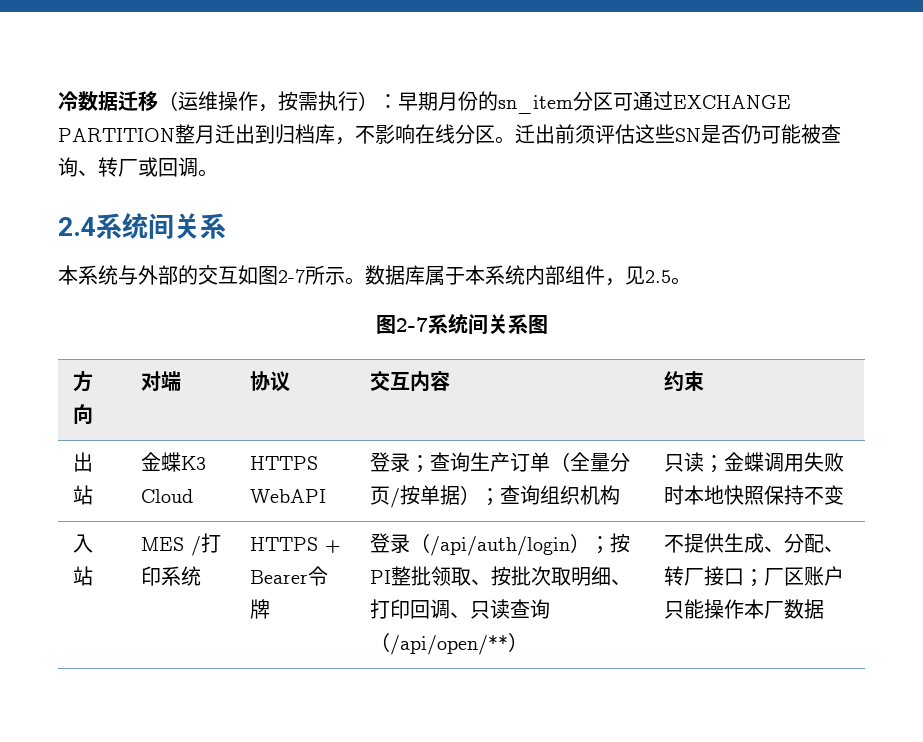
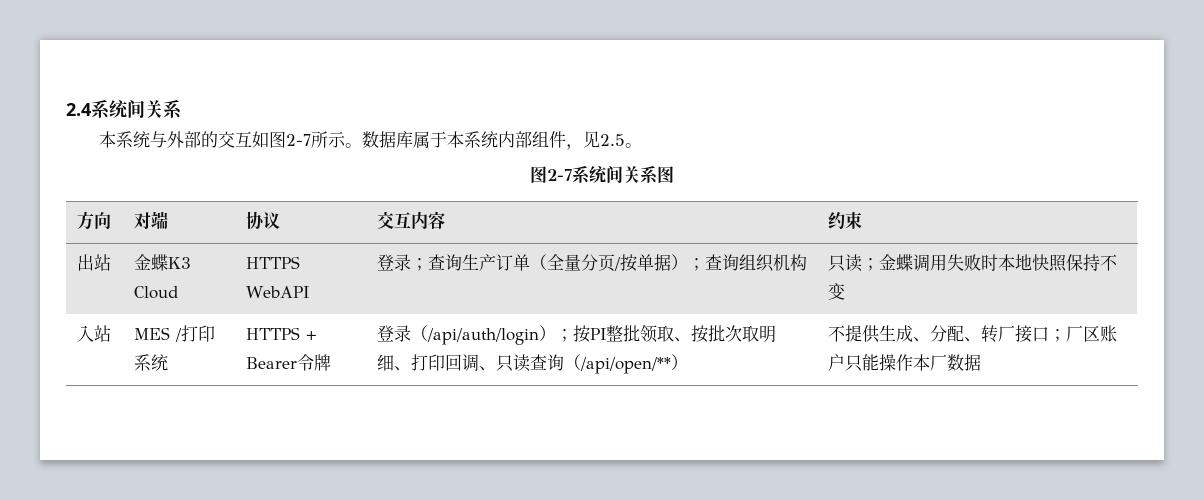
[58,91,791,114] [58,124,841,145] [58,157,218,177] 冷数据迁移（运维操作，按需执行）：早期月份的sn_item分区可通过EXCHANGE PARTITION整月迁出到归档库，不影响在线分区。迁出前须评估这些SN是否仍可能被查询、转厂或回调。 // -> (66, 109) none

